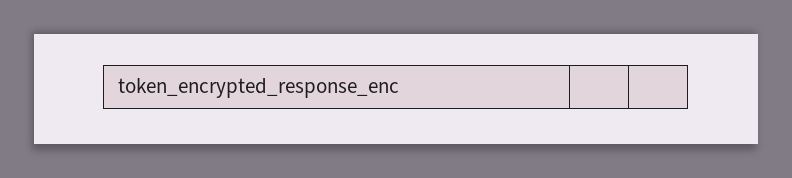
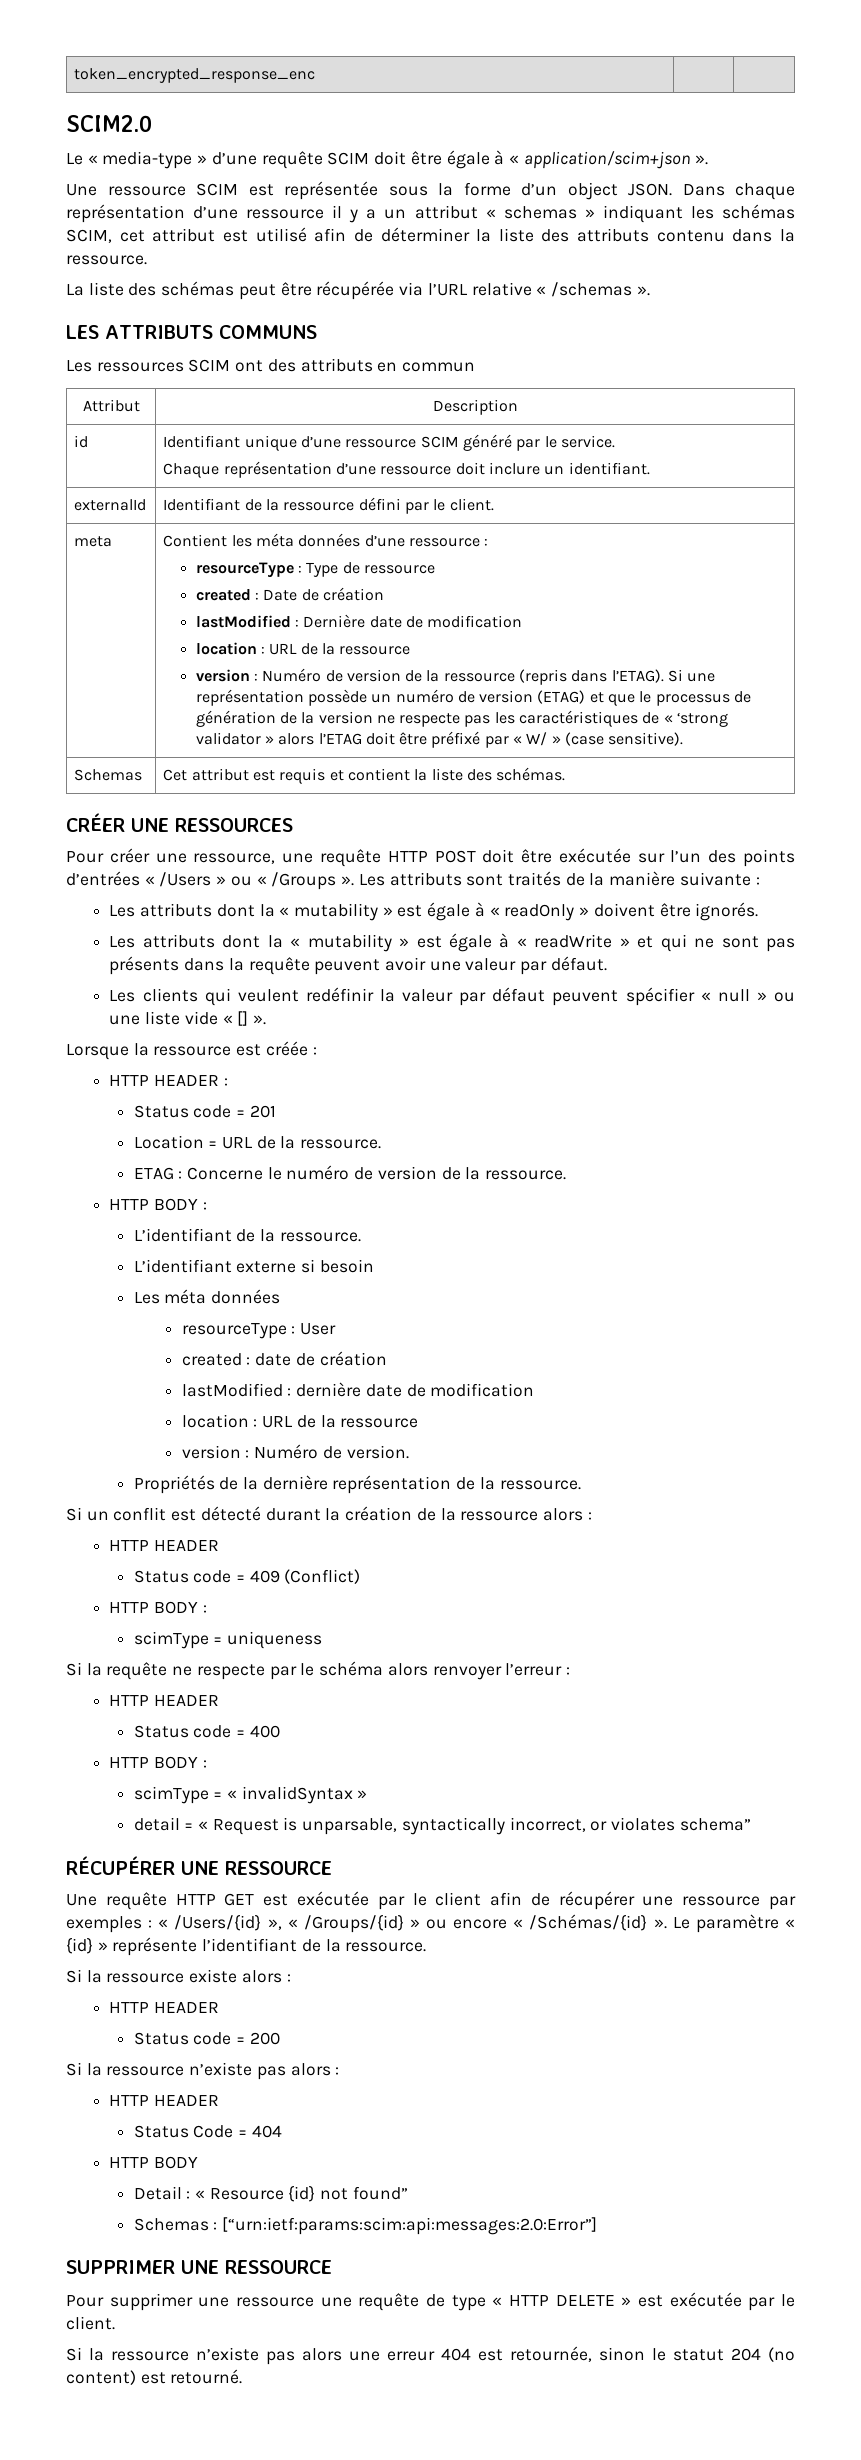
(399, 88) none -> [66,115,152,132] [66,150,709,169] [66,181,795,200] [66,204,796,223] [66,227,795,243] [66,255,147,265] [66,281,650,300] [66,325,317,339] [66,358,476,372] [82,399,140,412] [432,399,518,415] [74,435,89,448] [163,434,616,451] [163,461,650,478] [74,499,147,511] [163,497,494,514] [74,536,113,547] [163,533,489,547] [195,562,435,578] [195,587,384,601] [195,614,523,628] [195,642,411,655] [195,668,716,685] [195,689,752,706] [195,710,729,727] [195,731,684,748] [74,769,143,781] [163,767,566,784] [66,813,293,832] [66,848,796,867] [66,871,760,890] [109,902,759,921] [109,933,795,952] [109,956,607,975] [109,987,796,1006] [109,1011,267,1026] [66,1041,317,1060] [109,1075,228,1086] [133,1105,276,1118] [133,1135,382,1149] [133,1165,567,1180] [109,1198,207,1211] [133,1228,361,1242] [133,1259,374,1273] [133,1289,280,1304] [181,1323,337,1339] [181,1351,387,1366] [181,1382,535,1397] [181,1414,419,1428] [181,1444,409,1459] [133,1475,581,1494] [66,1506,592,1521] [109,1540,220,1551] [133,1569,361,1584] [109,1601,207,1614] [133,1631,322,1649] [66,1661,570,1680] [109,1695,220,1706] [133,1725,280,1738] [109,1756,207,1769] [133,1786,368,1804] [133,1817,751,1835] [66,1856,332,1875] [66,1891,797,1910] [66,1914,795,1933] [66,1937,427,1956] [66,1969,291,1983] [109,2002,220,2013] [133,2032,280,2045] [66,2062,340,2080] [109,2095,220,2106] [133,2125,282,2138] [109,2156,199,2169] [133,2185,408,2202] [133,2217,597,2235] [66,2260,332,2274] [66,2292,795,2311] [66,2316,115,2330] [66,2346,795,2365] [66,2369,243,2385] // SCIM2.0 // Le « media-type » d’une requête SCIM doit être égale à « application/scim+json ». // Une ressource SCIM est représentée sous la forme d’un object JSON. Dans chaque représentation d’une ressource il y a un attribut « schemas » indiquant les schémas SCIM, cet attribut est utilisé afin de déterminer la liste des attributs contenu dans la ressource. // La liste des schémas peut être récupérée via l’URL relative « /schemas ». // LES ATTRIBUTS COMMUNS // Les ressources SCIM ont des attributs en commun // Attribut | Description // id | Identifiant unique d’une ressource SCIM généré par le service. // Chaque représentation d’une ressource doit inclure un identifiant. // externalId | Identifiant de la ressource défini par le client. // meta | Contient les méta données d’une ressource : // resourceType : Type de ressource // created : Date de création // lastModified : Dernière date de modification // location : URL de la ressource // version : Numéro de version de la ressource (repris dans l’ETAG). Si une représentation possède un numéro de version (ETAG) et que le processus de génération de la version ne respecte pas les caractéristiques de « ‘strong validator » alors l’ETAG doit être préfixé par « W/ » (case sensitive). // Schemas | Cet attribut est requis et contient la liste des schémas. // CRÉER UNE RESSOURCES // Pour créer une ressource, une requête HTTP POST doit être exécutée sur l’un des points d’entrées « /Users » ou « /Groups ». Les attributs sont traités de la manière suivante : // Les attributs dont la « mutability » est égale à « readOnly » doivent être ignorés. // Les attributs dont la « mutability » est égale à « readWrite » et qui ne sont pas présents dans la requête peuvent avoir une valeur par défaut. // Les clients qui veulent redéfinir la valeur par défaut peuvent spécifier « null » ou une liste vide « [] ». // Lorsque la ressource est créée : // HTTP HEADER : // Status code = 201 // Location = URL de la ressource. // ETAG : Concerne le numéro de version de la ressource. // HTTP BODY : // L’identifiant de la ressource. // L’identifiant externe si besoin // Les méta données // resourceType : User // created : date de création // lastModified : dernière date de modification // location : URL de la ressource // version : Numéro de version. // Propriétés de la dernière représentation de la ressource. // Si un conflit est détecté durant la création de la ressource alors : // HTTP HEADER // Status code = 409 (Conflict) // HTTP BODY : // scimType = uniqueness // Si la requête ne respecte par le schéma alors renvoyer l’erreur : // HTTP HEADER // Status code = 400 // HTTP BODY : // scimType = « invalidSyntax » // detail = « Request is unparsable, syntactically incorrect, or violates schema” // RÉCUPÉRER UNE RESSOURCE // Une requête HTTP GET est exécutée par le client afin de récupérer une ressource par exemples : « /Users/{id} », « /Groups/{id} » ou encore « /Schémas/{id} ». Le paramètre « {id} » représente l’identifiant de la ressource. // Si la ressource existe alors : // HTTP HEADER // Status code = 200 // Si la ressource n’existe pas alors : // HTTP HEADER // Status Code = 404 // HTTP BODY // Detail : « Resource {id} not found” // Schemas : [“urn:ietf:params:scim:api:messages:2.0:Error”] // SUPPRIMER UNE RESSOURCE // Pour supprimer une ressource une requête de type « HTTP DELETE » est exécutée par le client. // Si la ressource n’existe pas alors une erreur 404 est retournée, sinon le statut 204 (no content) est retourné.

